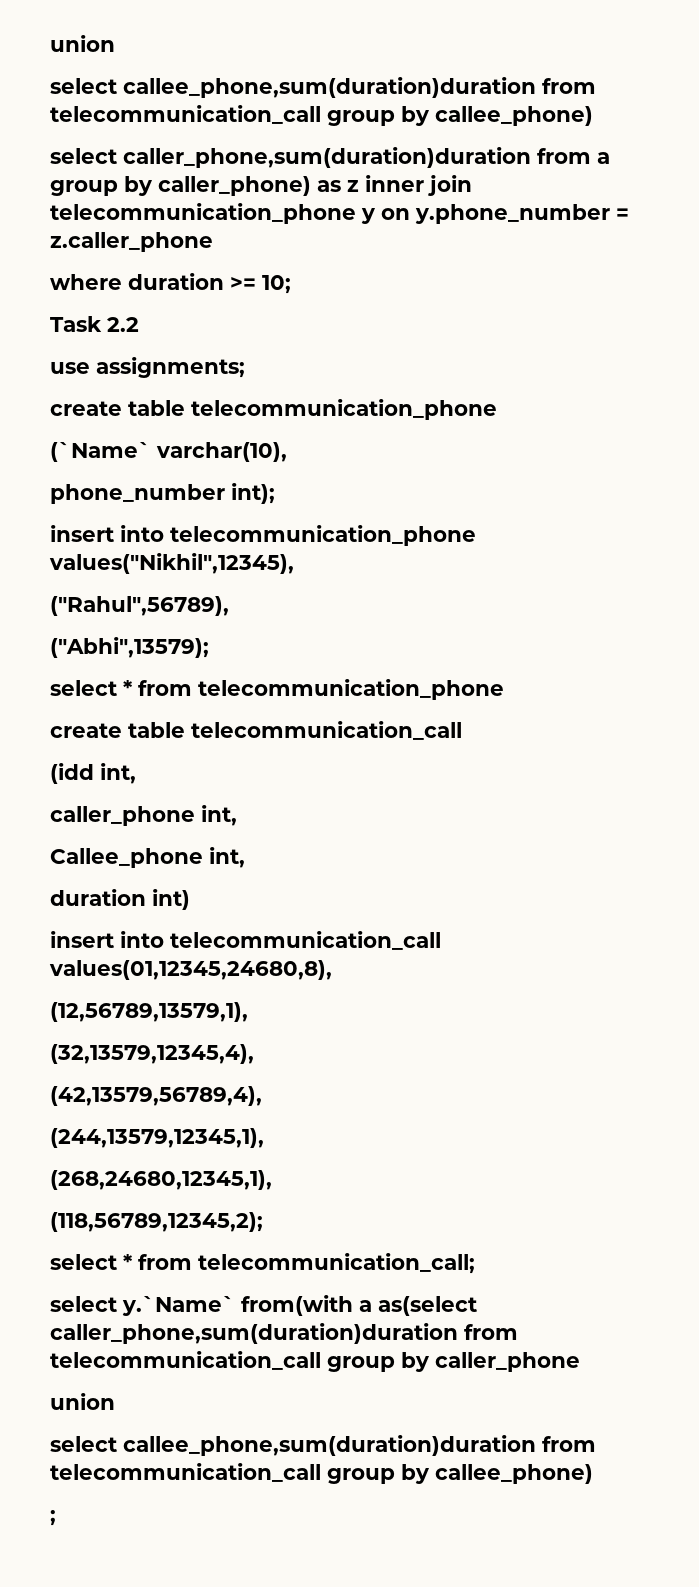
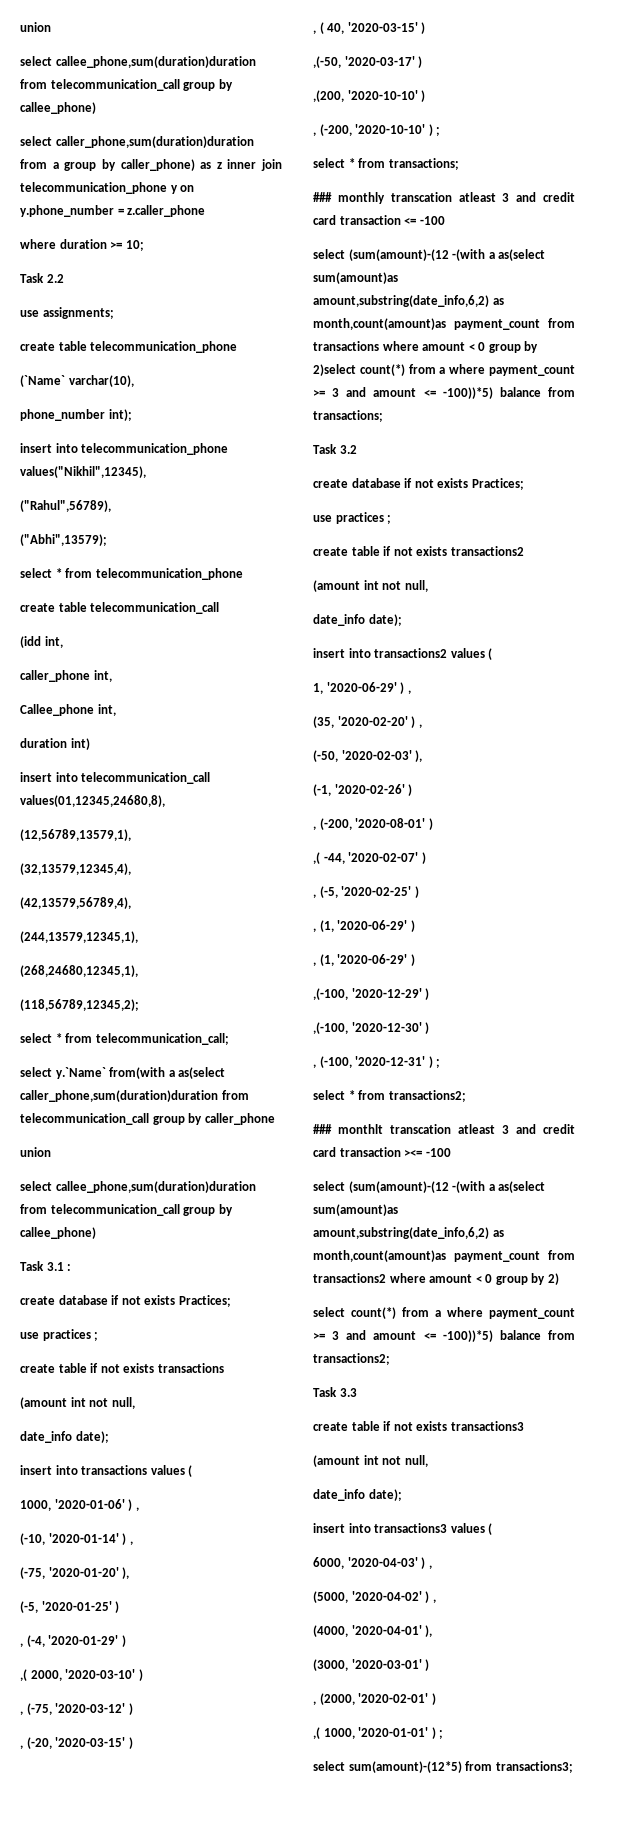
[50,1510,56,1526] ; -> [20,1261,72,1271] [20,1295,231,1307] [20,1329,99,1341] [20,1363,224,1373] [20,1397,135,1409] [20,1431,109,1443] [20,1465,193,1477] [20,1499,139,1511] [20,1533,133,1545] [20,1567,130,1579] [20,1601,120,1613] [20,1635,126,1647] [20,1669,143,1681] [20,1703,133,1715] [20,1737,133,1749] [313,22,426,34] [313,56,423,68] [313,90,426,102] [313,124,441,136] [313,158,459,170] [313,192,575,204] [313,215,445,225] [313,249,546,261] [313,272,398,284] [313,295,504,307] [313,318,575,330] [313,341,539,353] [313,364,575,376] [313,387,575,399] [313,410,383,422] [313,444,357,454] [313,478,524,490] [313,512,392,524] [313,546,524,556] [313,580,428,592] [313,614,402,626] [313,648,493,660] [313,682,411,694] [313,716,422,728] [313,750,423,762] [313,784,413,796] [313,818,433,830] [313,852,426,864] [313,886,419,898] [313,920,415,932] [313,954,415,966] [313,988,430,1000] [313,1022,430,1034] [313,1056,441,1068] [313,1090,466,1102] [313,1124,575,1134] [313,1147,451,1157] [313,1181,546,1193] [313,1204,398,1216] [313,1227,504,1239] [313,1250,575,1262] [313,1273,559,1285] [313,1307,575,1319] [313,1330,575,1342] [313,1353,390,1365] [313,1387,357,1397] [313,1421,524,1431] [313,1455,428,1467] [313,1489,402,1501] [313,1523,493,1535] [313,1557,432,1569] [313,1591,436,1603] [313,1625,433,1637] [313,1659,430,1671] [313,1693,436,1705] [313,1727,444,1739] [313,1761,573,1773] Task 3.1 : // create database if not exists Practices; // use practices ; // create table if not exists transactions // (amount int not null, // date_info date); // insert into transactions values ( // 1000, '2020-01-06' ) , // (-10, '2020-01-14' ) , // (-75, '2020-01-20' ), // (-5, '2020-01-25' ) // , (-4, '2020-01-29' ) // ,( 2000, '2020-03-10' ) // , (-75, '2020-03-12' ) // , (-20, '2020-03-15' ) // , ( 40, '2020-03-15' ) // ,(-50, '2020-03-17' ) // ,(200, '2020-10-10' ) // , (-200, '2020-10-10' ) ; // select * from transactions; // ### monthly transcation atleast 3 and credit card transaction <= -100 // select (sum(amount)-(12 -(with a as(select sum(amount)as amount,substring(date_info,6,2) as month,count(amount)as payment_count from transactions where amount < 0 group by 2)select count(*) from a where payment_count >= 3 and amount <= -100))*5) balance from transactions; // Task 3.2 // create database if not exists Practices; // use practices ; // create table if not exists transactions2 // (amount int not null, // date_info date); // insert into transactions2 values ( // 1, '2020-06-29' ) , // (35, '2020-02-20' ) , // (-50, '2020-02-03' ), // (-1, '2020-02-26' ) // , (-200, '2020-08-01' ) // ,( -44, '2020-02-07' ) // , (-5, '2020-02-25' ) // , (1, '2020-06-29' ) // , (1, '2020-06-29' ) // ,(-100, '2020-12-29' ) // ,(-100, '2020-12-30' ) // , (-100, '2020-12-31' ) ; // select * from transactions2; // ### monthlt transcation atleast 3 and credit card transaction ><= -100 // select (sum(amount)-(12 -(with a as(select sum(amount)as amount,substring(date_info,6,2) as month,count(amount)as payment_count from transactions2 where amount < 0 group by 2) // select count(*) from a where payment_count >= 3 and amount <= -100))*5) balance from transactions2; // Task 3.3 // create table if not exists transactions3 // (amount int not null, // date_info date); // insert into transactions3 values ( // 6000, '2020-04-03' ) , // (5000, '2020-04-02' ) , // (4000, '2020-04-01' ), // (3000, '2020-03-01' ) // , (2000, '2020-02-01' ) // ,( 1000, '2020-01-01' ) ; // select sum(amount)-(12*5) from transactions3;

